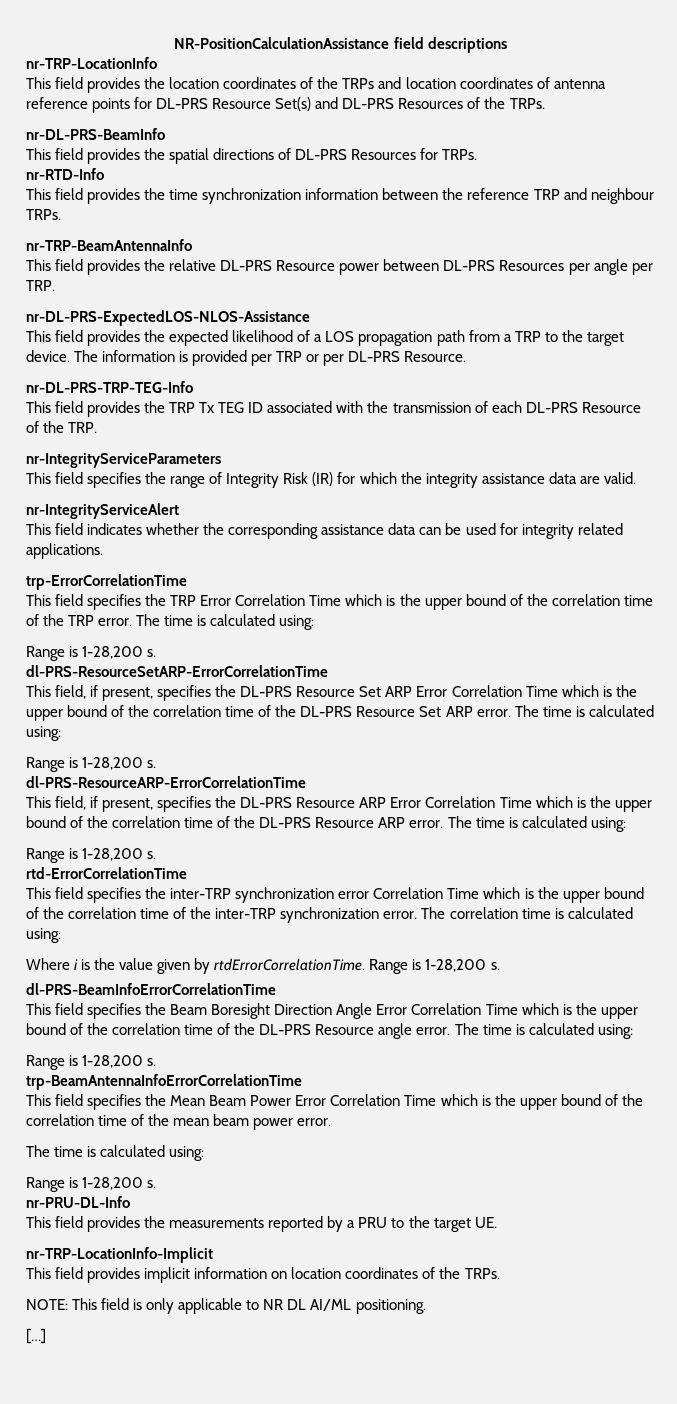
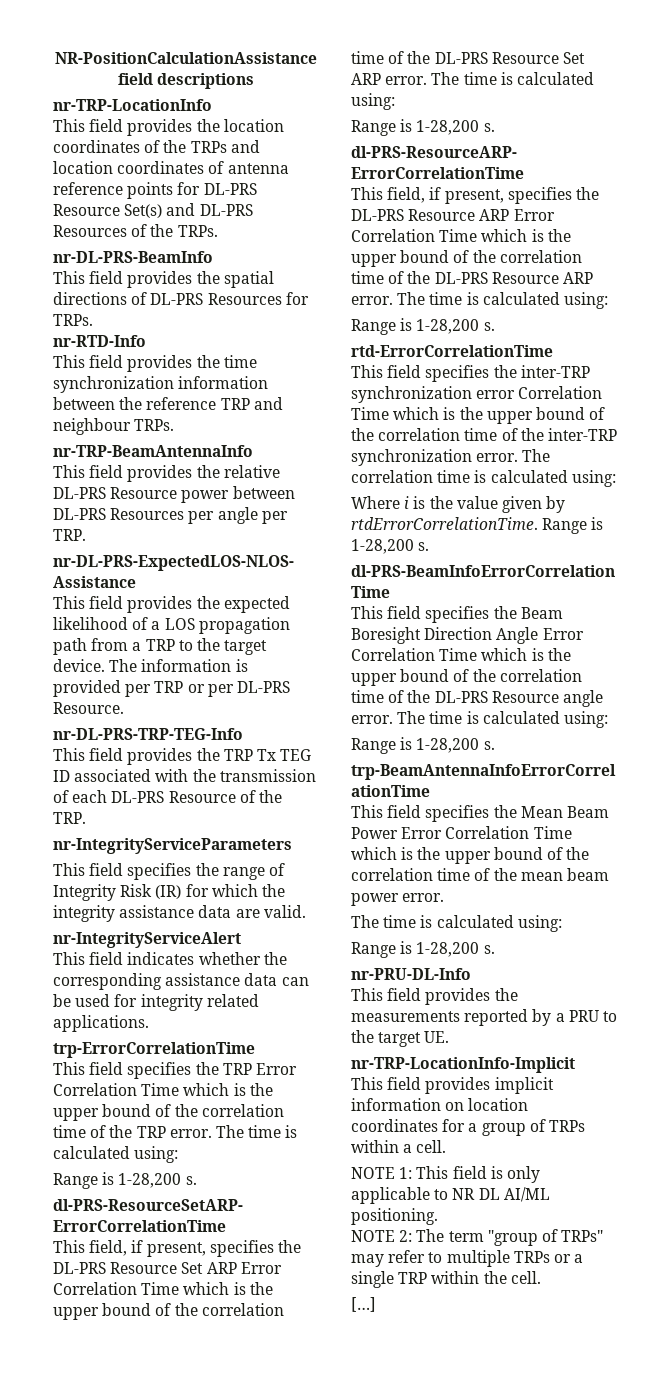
[422,1267,500,1279] [26,1299,68,1310] of the TRPs. // NOTE: -> [442,1119,585,1136] [351,1140,447,1153] [351,1167,413,1179] for a group of TRPs within a cell. // NOTE 1:
(426, 1306) none -> [351,1229,604,1246] [351,1250,584,1267] [351,1271,541,1288] // NOTE 2: The term "group of TRPs" may refer to multiple TRPs or a single TRP within the cell.

